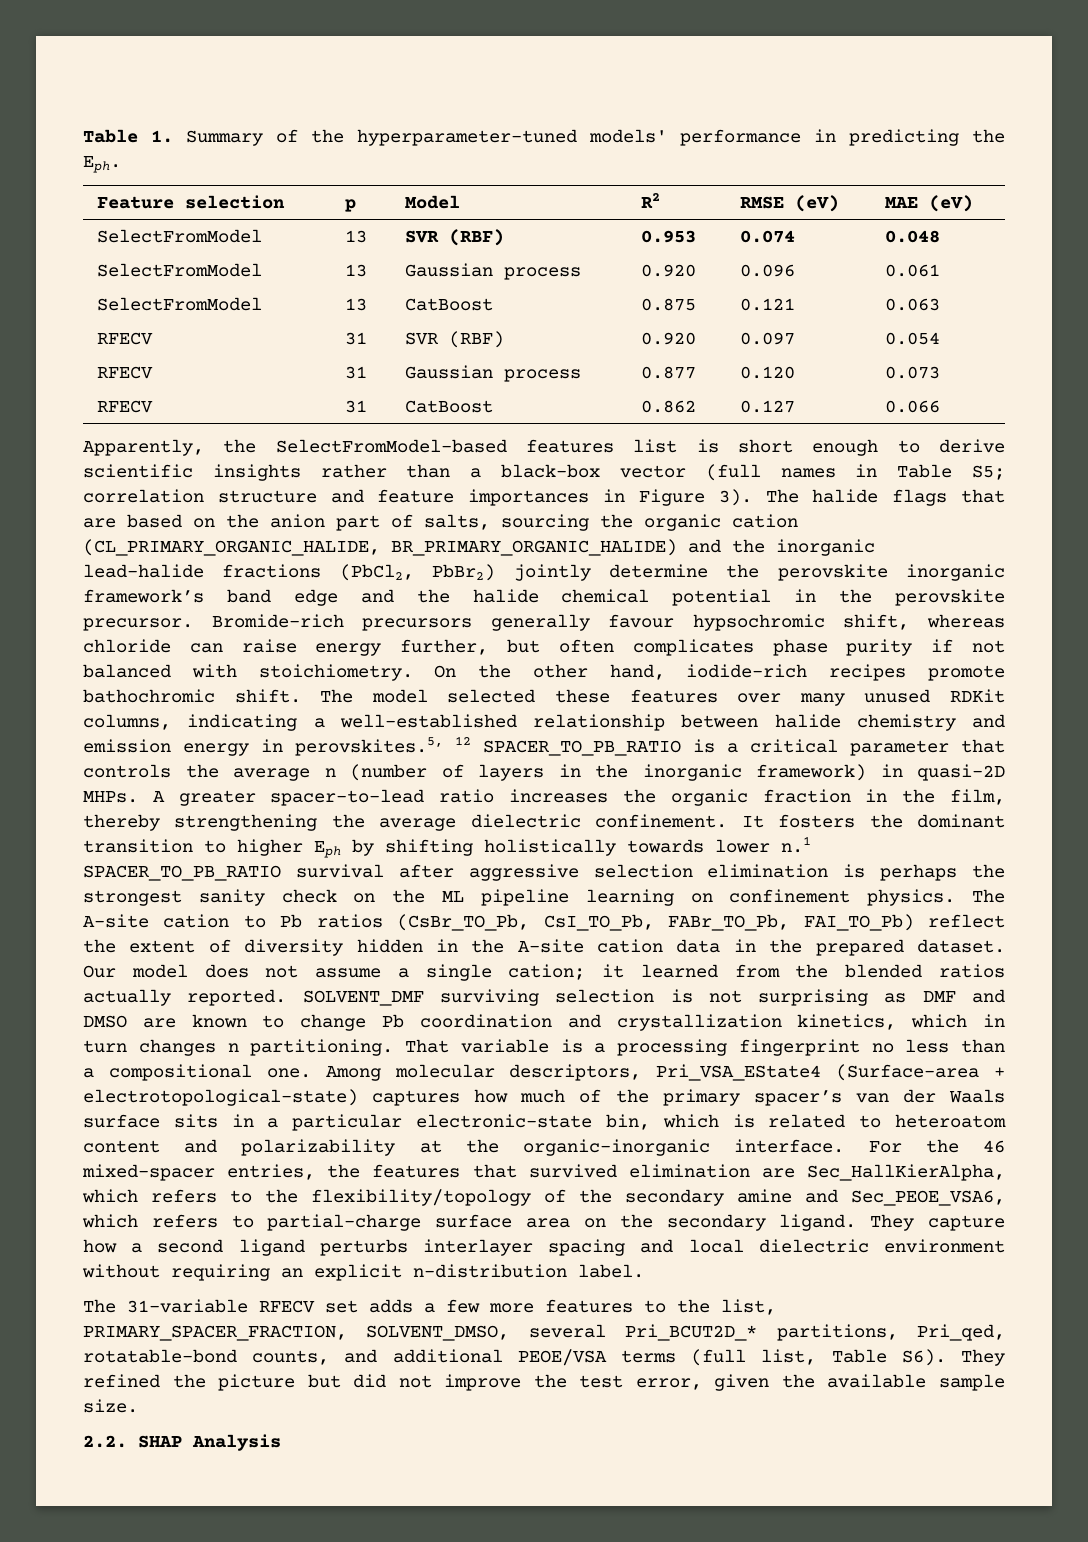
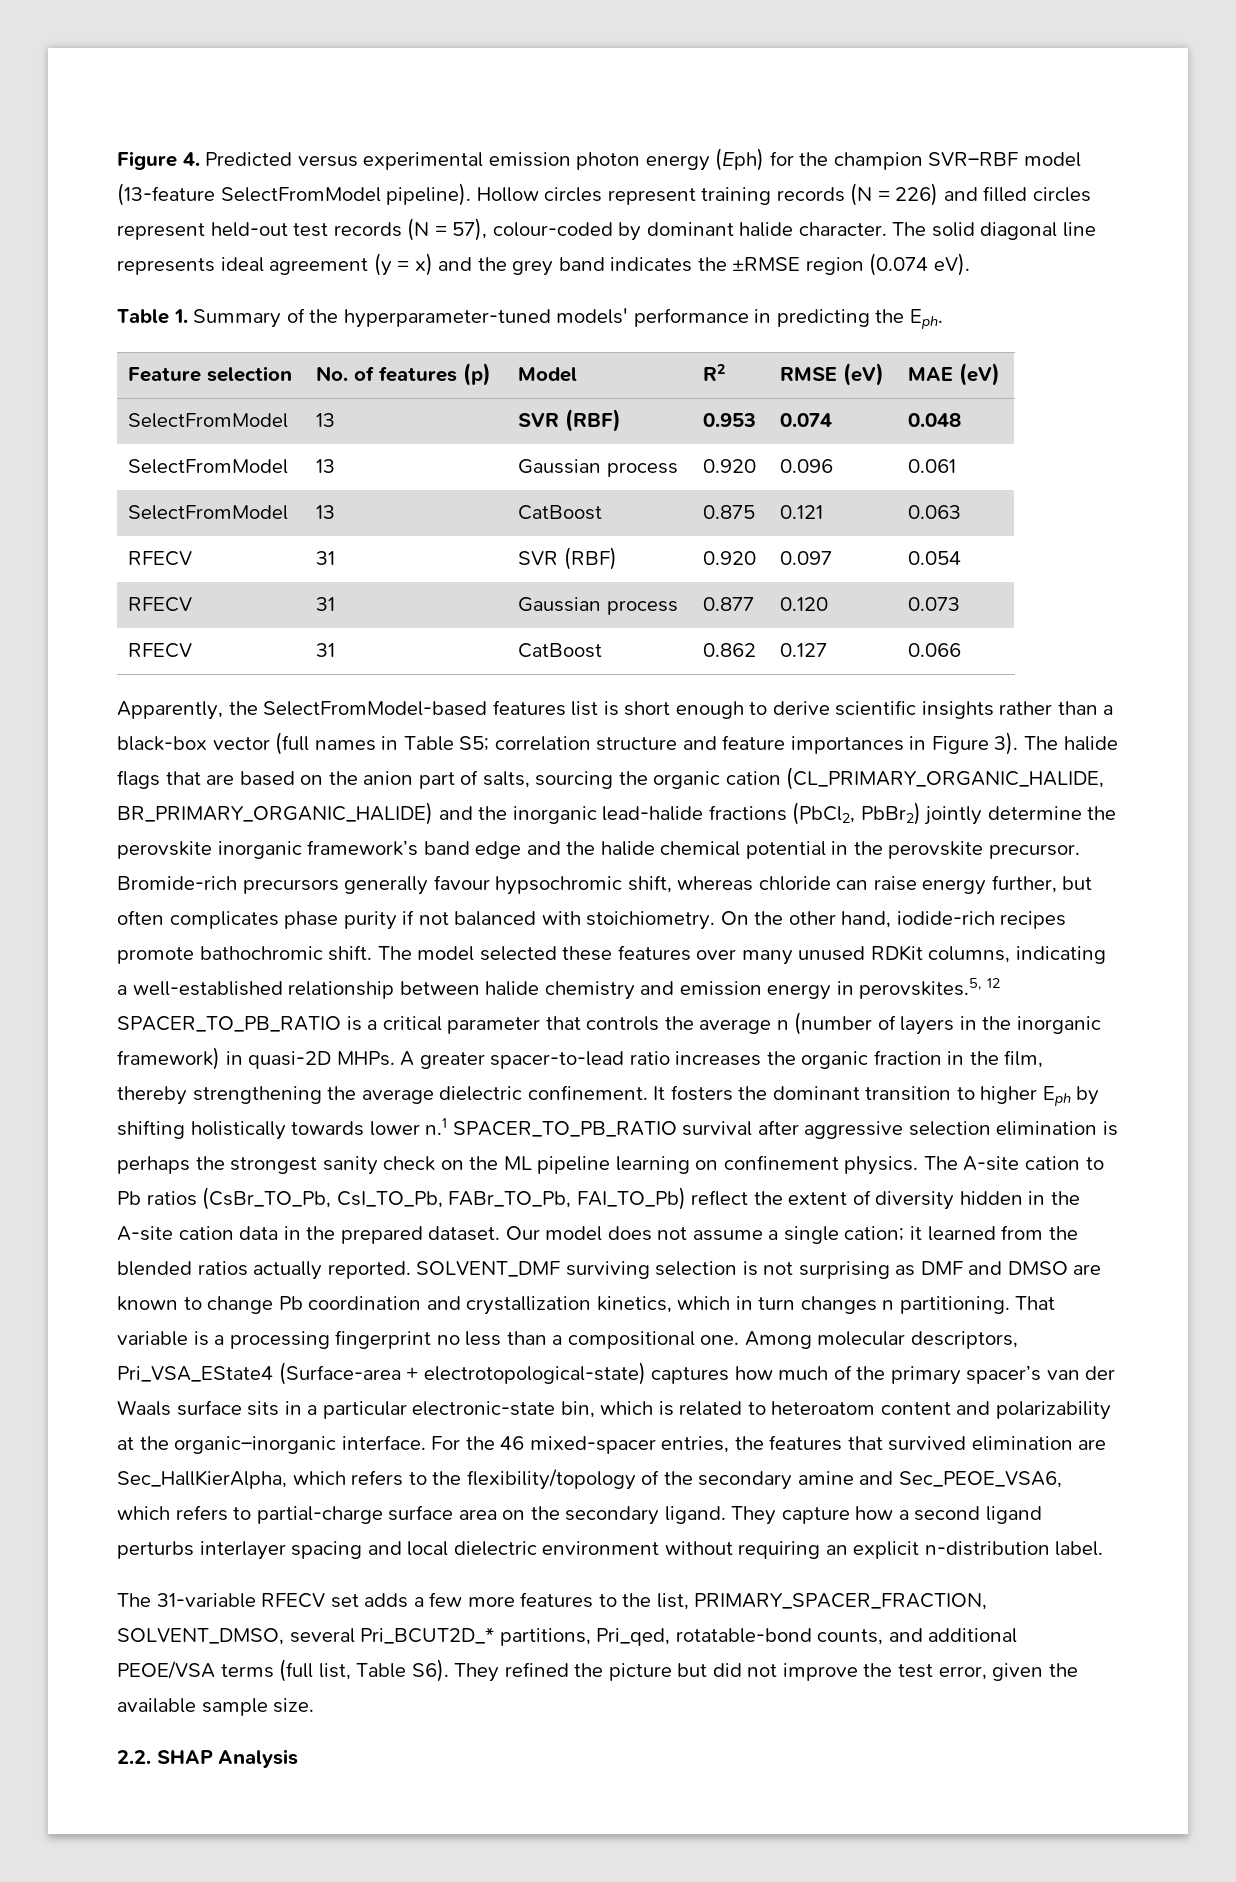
(83, 136) none -> [117,148,1081,171] [117,183,1091,206] [117,218,1097,241] [117,253,971,276] Figure 4. Predicted versus experimental emission photon energy (Eph) for the champion SVR–RBF model (13-feature SelectFromModel pipeline). Hollow circles represent training records (N = 226) and filled circles represent held-out test records (N = 57), colour-coded by dominant halide character. The solid diagonal line represents ideal agreement (y = x) and the grey band indicates the ±RMSE region (0.074 eV). //
[345,199,357,212] p -> [316,363,492,386] No. of features (p)

